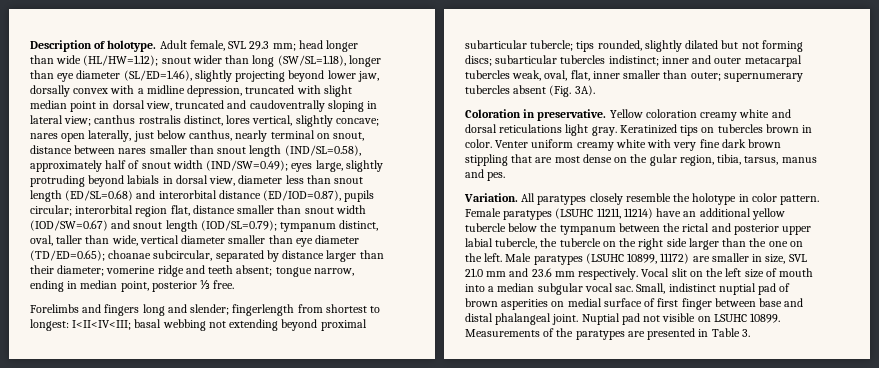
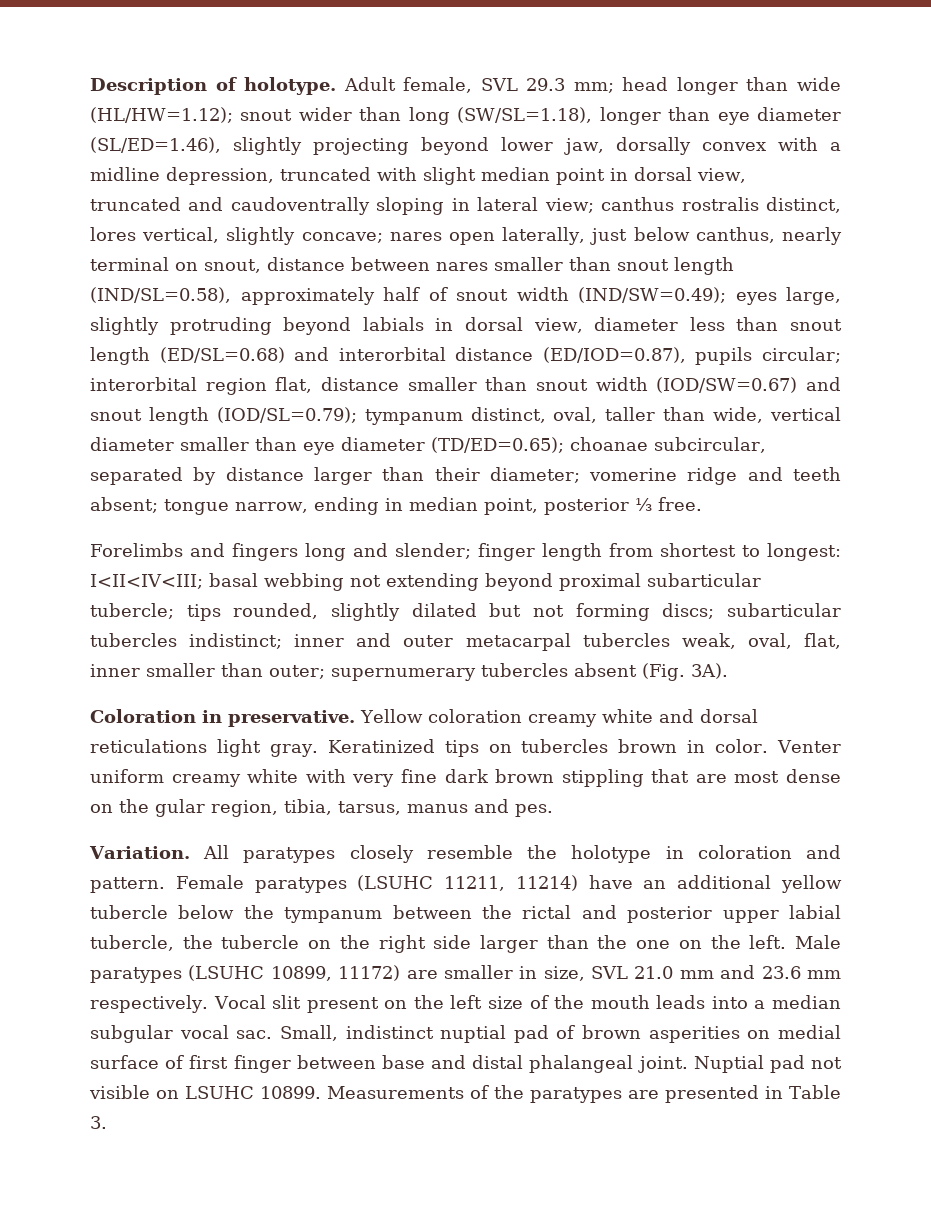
[232,304,295,316] fingerlength -> [477,543,602,561] finger length
[751,193,777,202] color -> [697,845,842,859] coloration and
(687, 272) none -> [306,997,379,1013] present
[779,268,814,277] mouth -> [554,995,706,1009] the mouth leads

